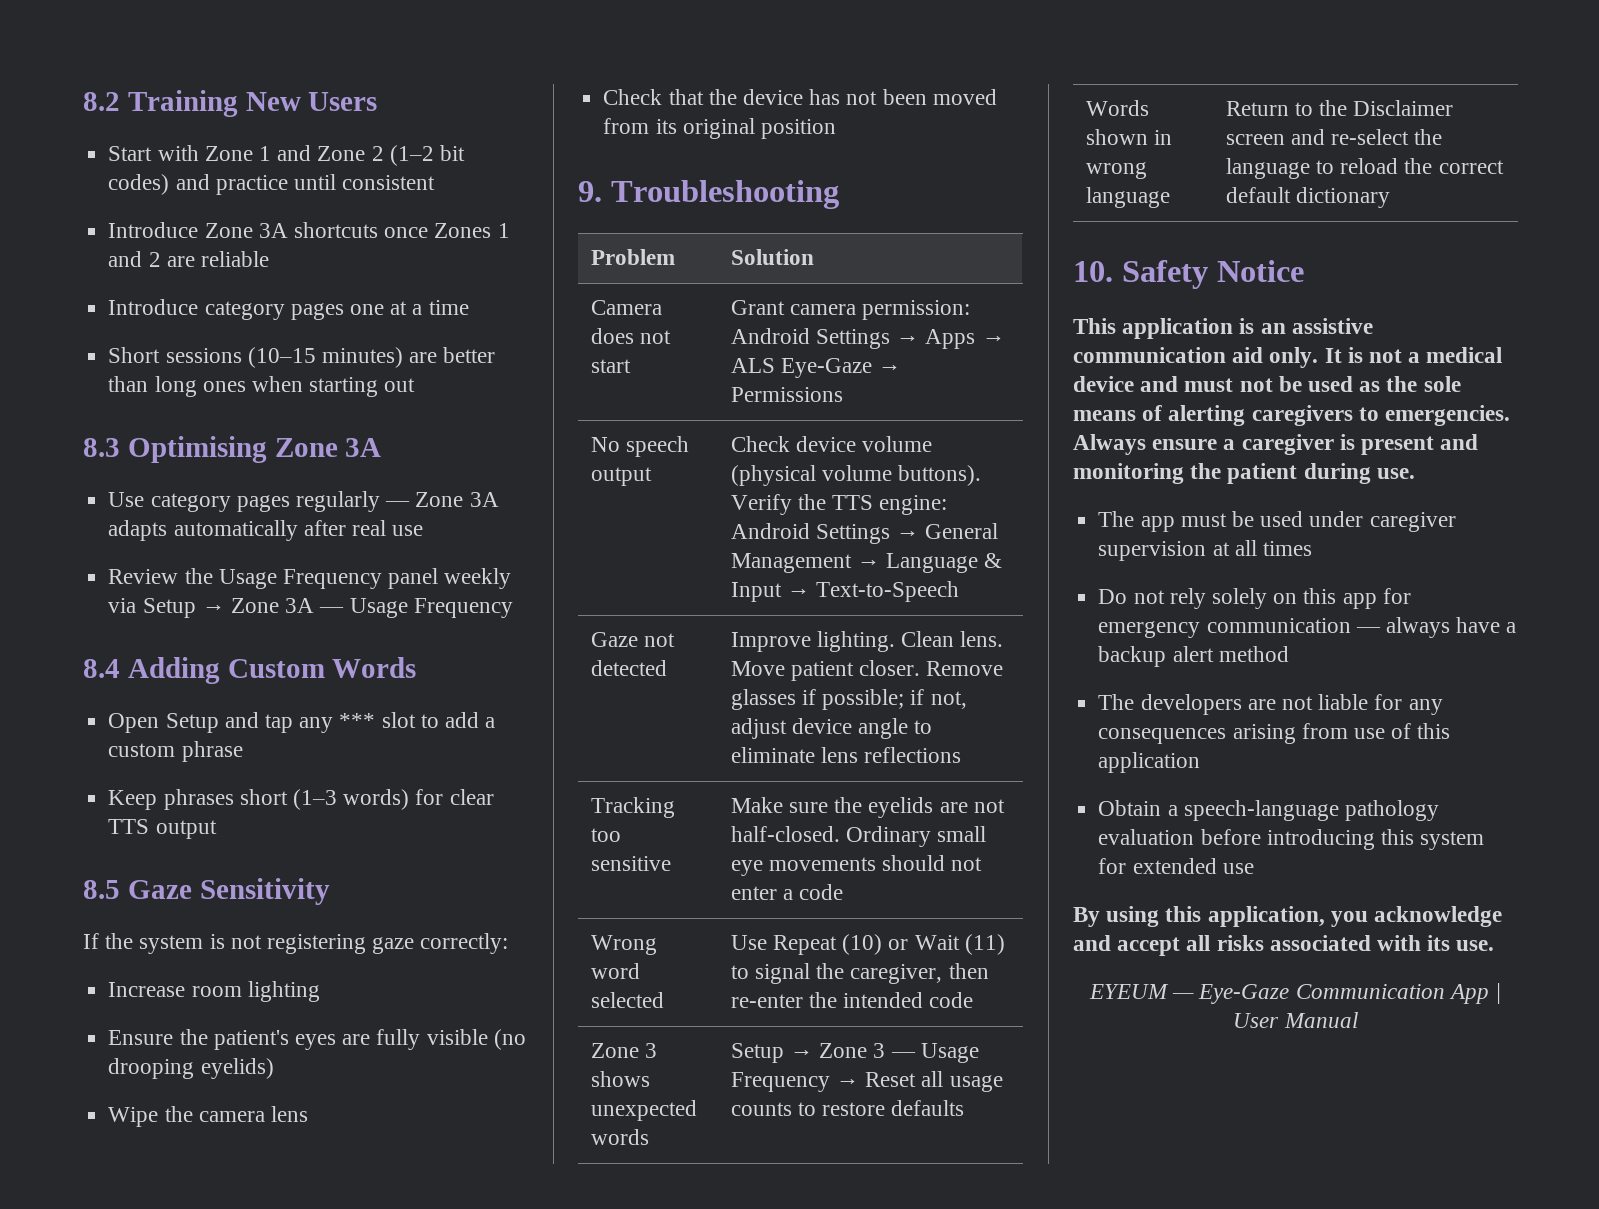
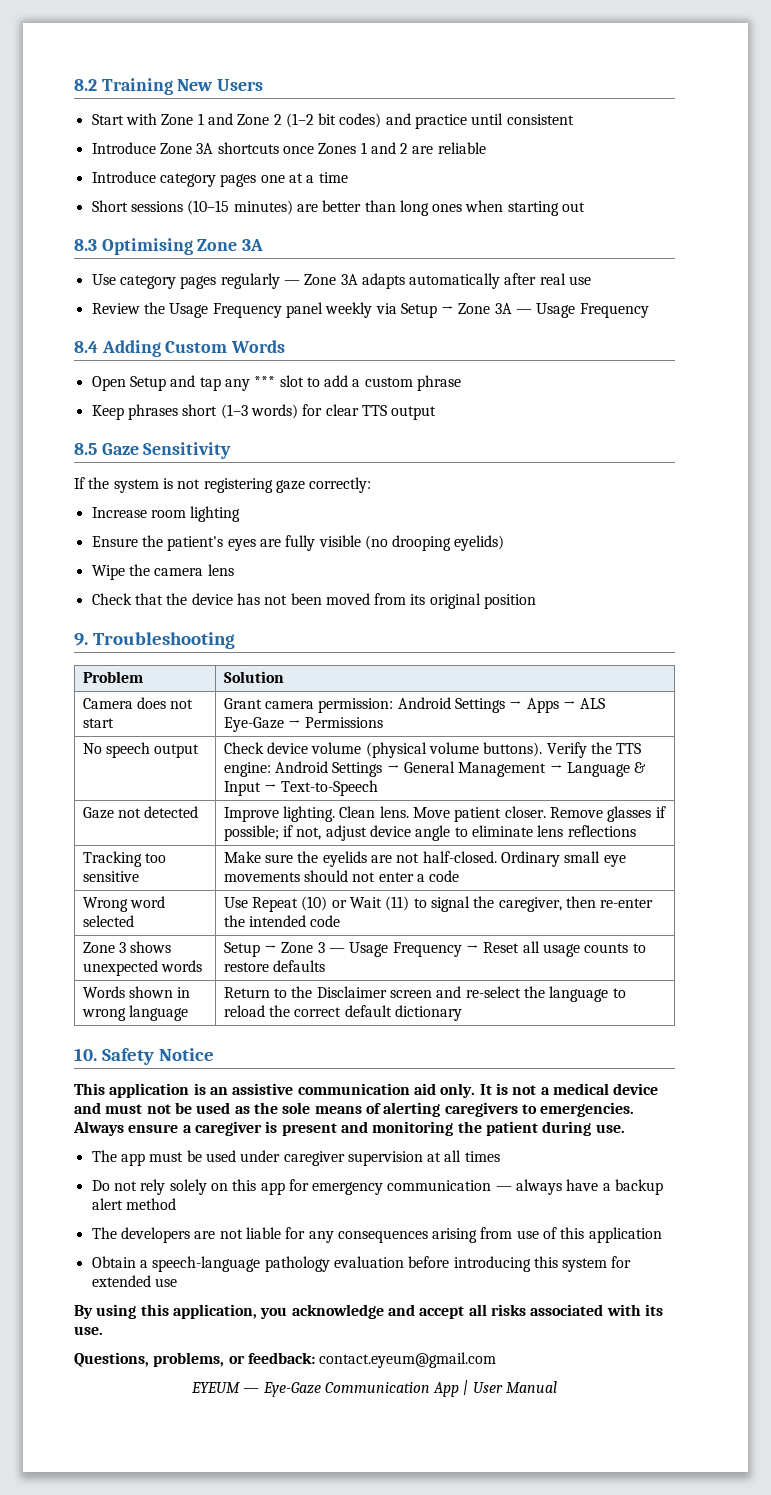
(1495, 945) none -> [74,1352,497,1368] // Questions, problems, or feedback: contact.eyeum@gmail.com

